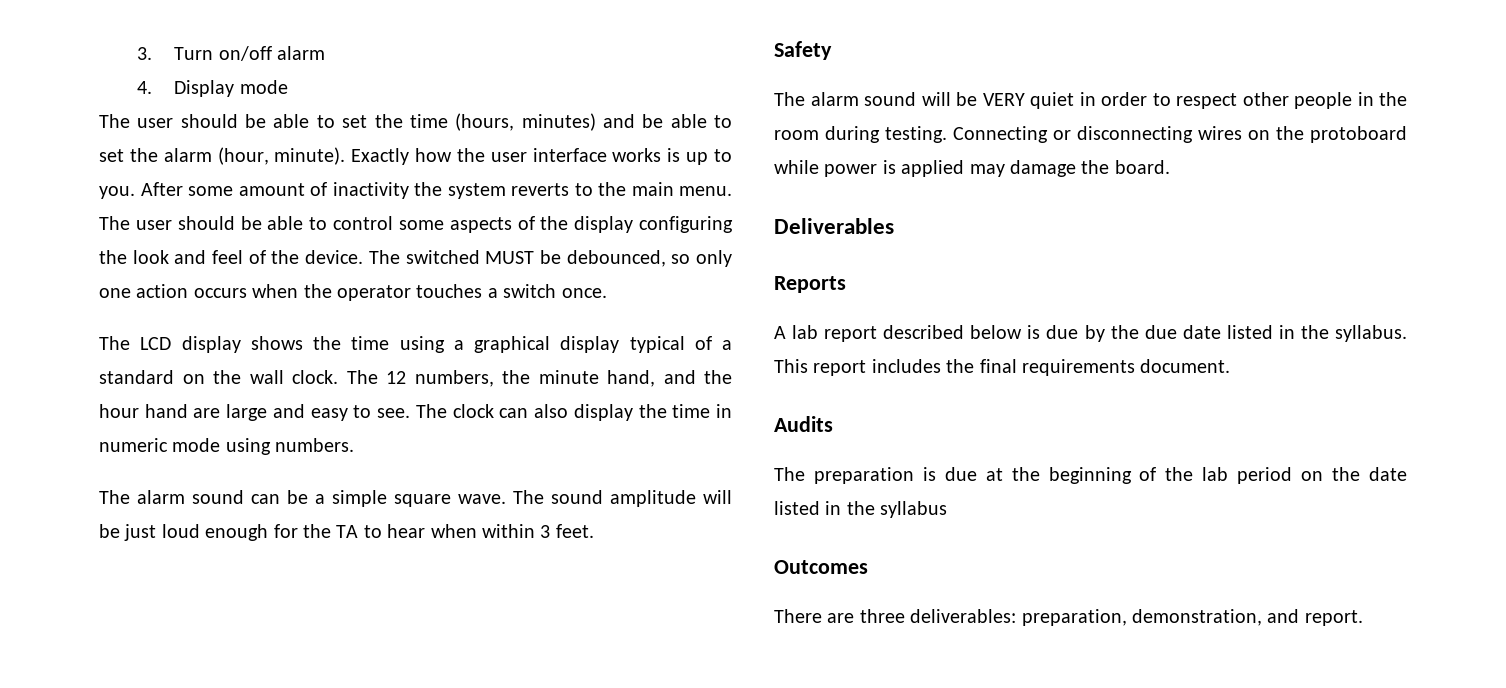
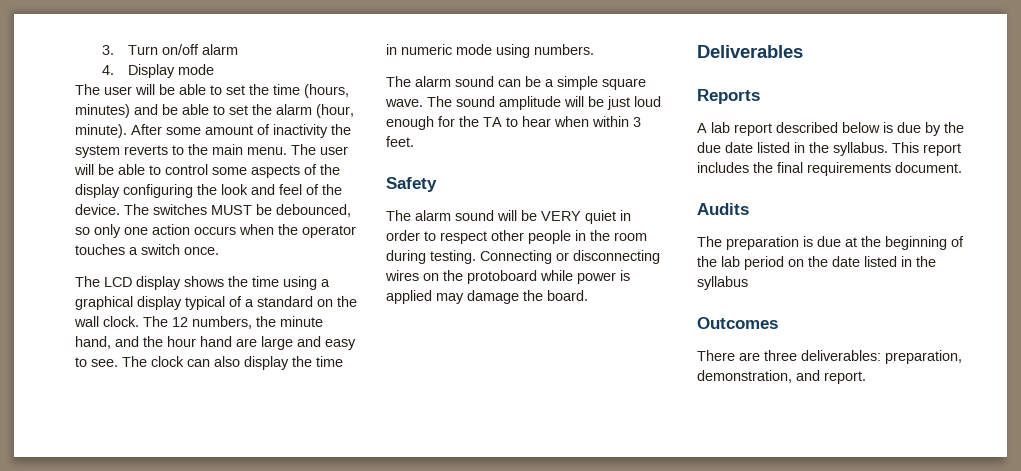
[180,114,238,128] should -> [135,84,155,95] will
[351,148,732,165] [99,186,135,199] Exactly how the user interface works is up to you. -> (127, 131) none
[177,216,235,230] should -> [74,164,94,175] will
[405,250,480,264] switched -> [153,204,207,215] switches

